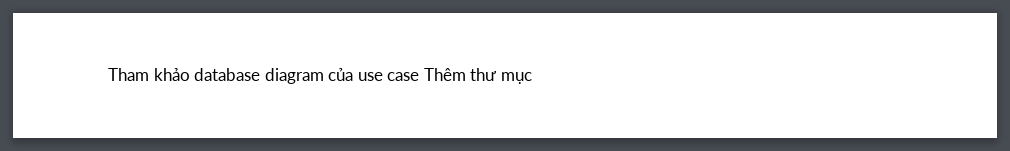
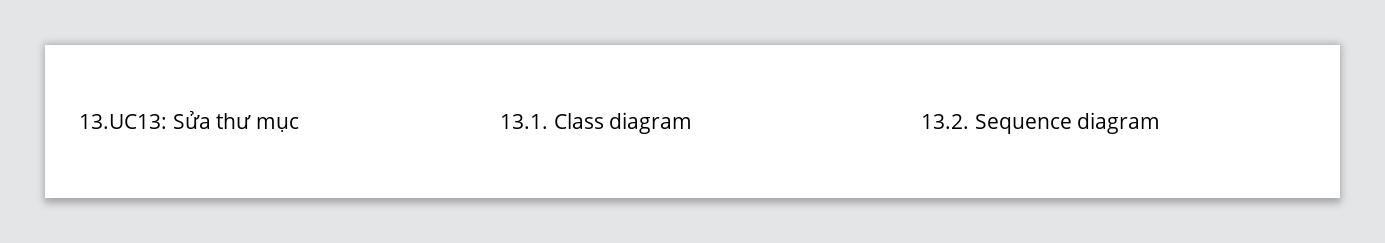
[108,68,532,84] Tham khảo database diagram của use case Thêm thư mục -> [79,111,300,132] [500,112,693,134] [921,112,1161,134] 13.UC13: Sửa thư mục // 13.1. Class diagram // 13.2. Sequence diagram

